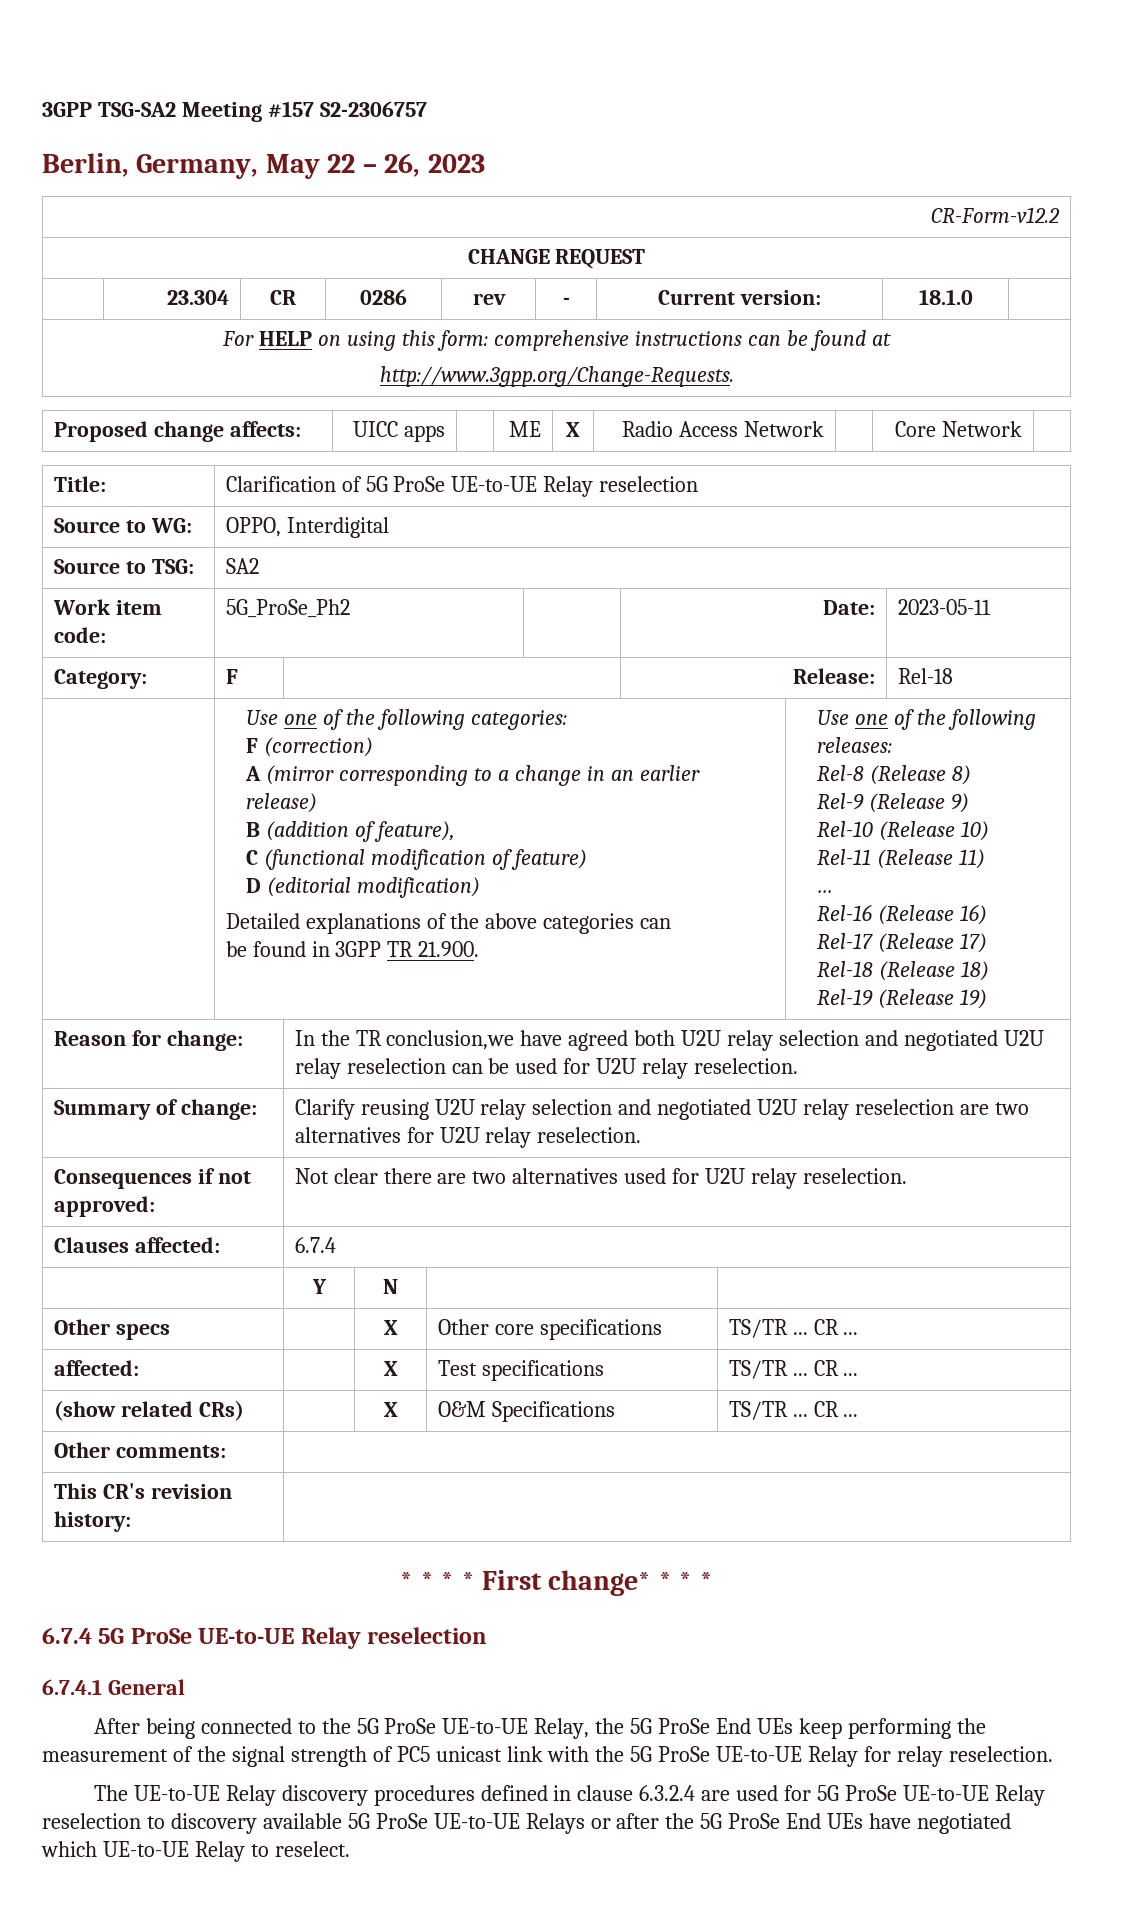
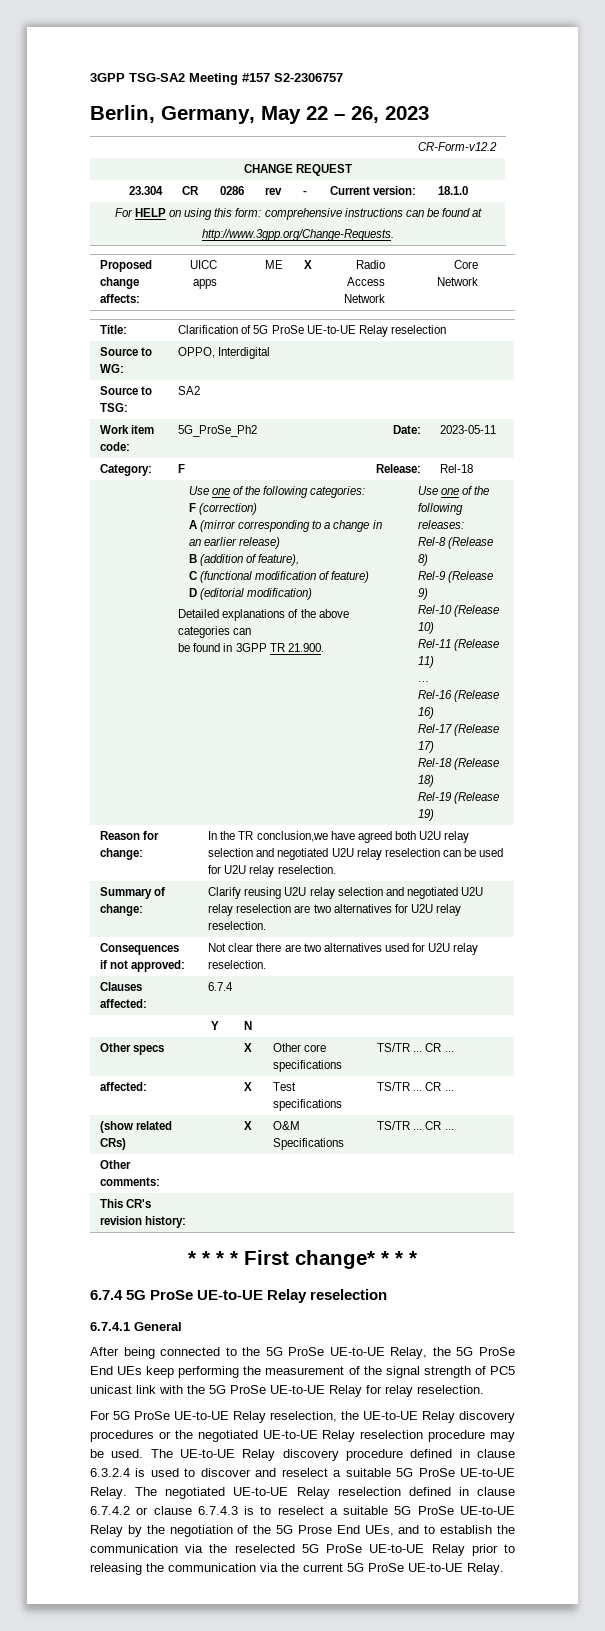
(1053, 1754) none -> [90,1411,515,1423] [90,1430,515,1442] [90,1449,144,1458] For 5G ProSe UE-to-UE Relay reselection, the UE-to-UE Relay discovery procedures or the negotiated UE-to-UE Relay reselection procedure may be used.
[373,1785,475,1806] procedures -> [346,1449,403,1461] procedure
[701,1785,1045,1806] [42,1813,1012,1834] [41,1841,350,1862] are used for 5G ProSe UE-to-UE Relay reselection to discovery available 5G ProSe UE-to-UE Relays or after the 5G ProSe End UEs have negotiated which UE-to-UE Relay to reselect. -> [135,1468,515,1477] [90,1487,515,1499] [90,1506,515,1515] [90,1525,515,1537] [90,1544,515,1556] [90,1563,504,1575] is used to discover and reselect a suitable 5G ProSe UE-to-UE Relay. The negotiated UE-to-UE Relay reselection defined in clause 6.7.4.2 or clause 6.7.4.3 is to reselect a suitable 5G ProSe UE-to-UE Relay by the negotiation of the 5G Prose End UEs, and to establish the communication via the reselected 5G ProSe UE-to-UE Relay prior to releasing the communication via the current 5G ProSe UE-to-UE Relay.

